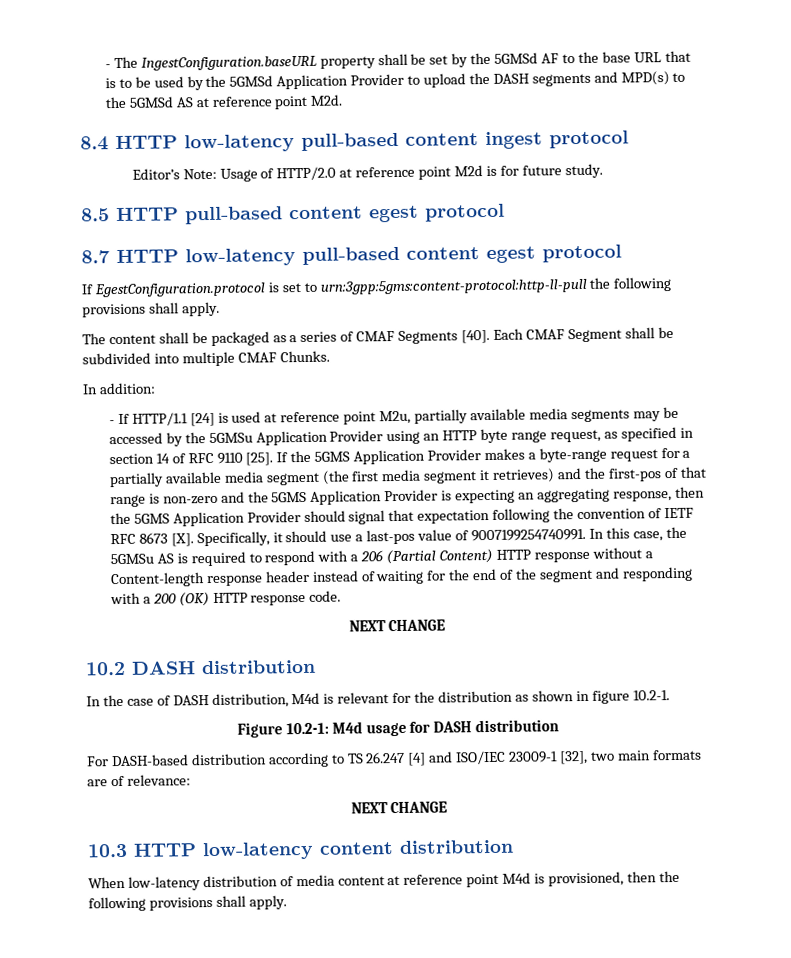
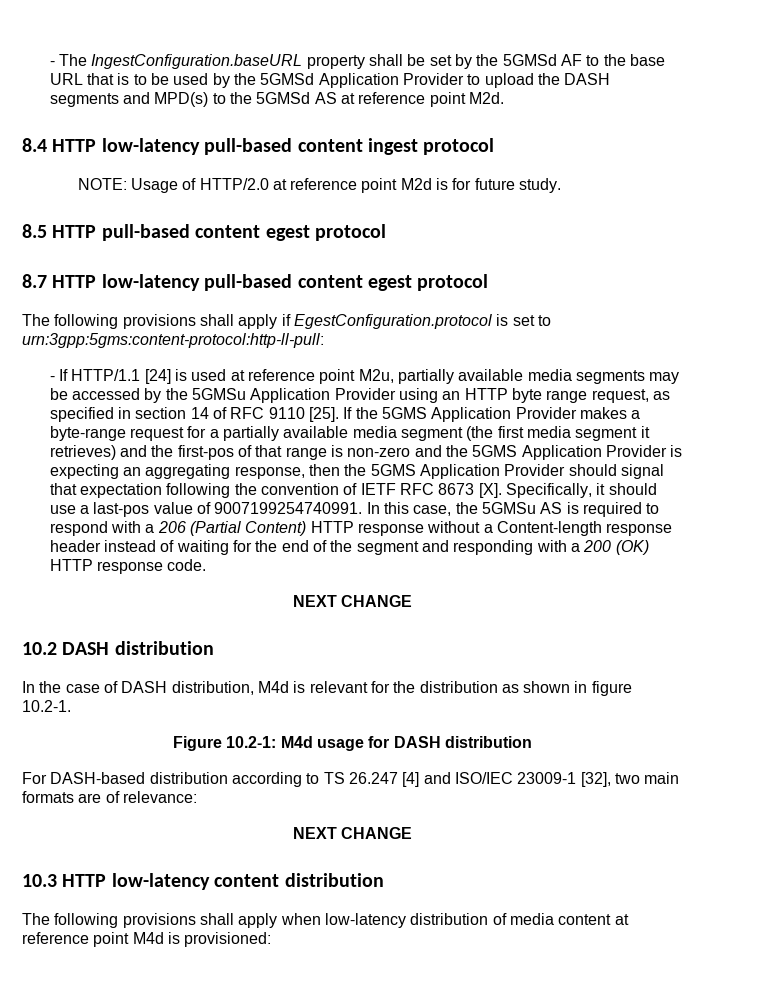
[131,168,217,180] Editor’s Note: -> [77,178,127,190] NOTE:
[81,276,672,298] [82,301,220,318] [82,326,674,346] [82,350,330,367] [82,382,156,395] If EgestConfiguration.protocol is set to urn:3gpp:5gms:content-protocol:http-ll-pull the following provisions shall apply. // The content shall be packaged as a series of CMAF Segments [40]. Each CMAF Segment shall be subdivided into multiple CMAF Chunks. // In addition: -> [22,314,551,329] [22,333,324,348] The following provisions shall apply if EgestConfiguration.protocol is set to urn:3gpp:5gms:content-protocol:http-ll-pull:
[88,876,126,889] When -> [22,913,321,928] The following provisions shall apply when
[548,870,680,887] [88,895,287,912] provisioned, then the following provisions shall apply. -> [184,932,272,947] provisioned:

